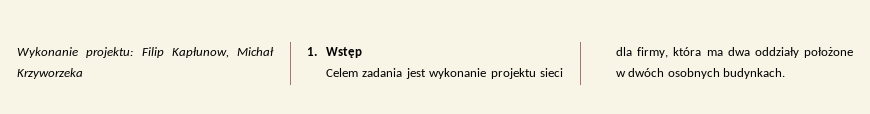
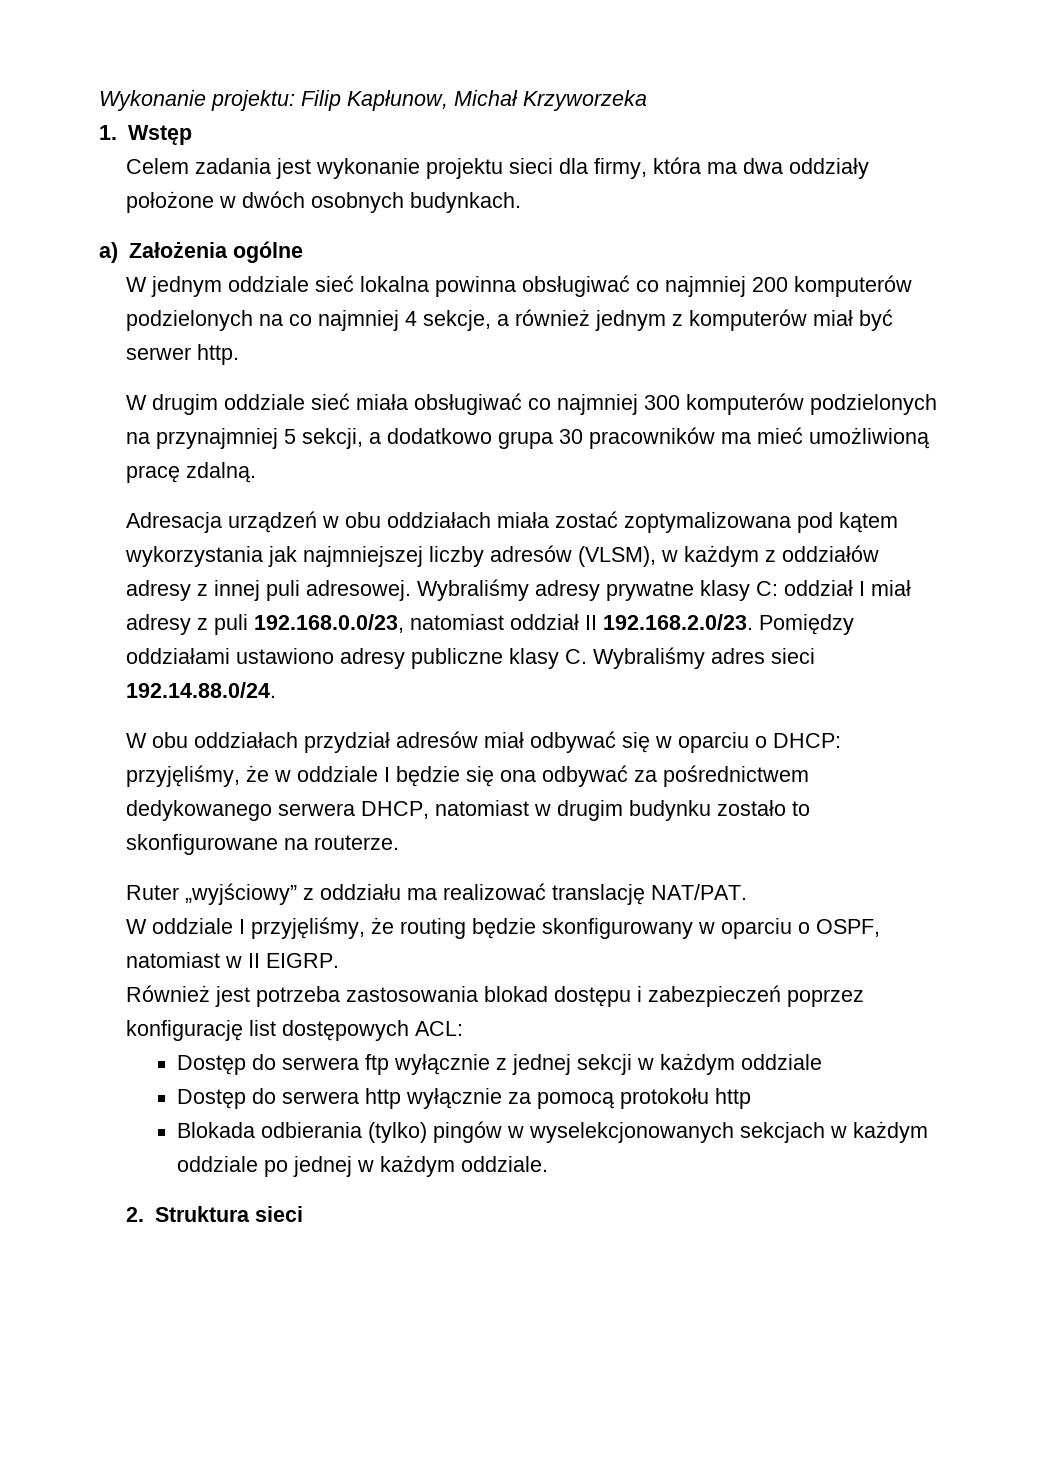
(786, 73) none -> [99,241,303,263] [126,275,913,297] [126,309,894,331] [126,344,240,365] [126,393,938,415] [126,427,930,449] [126,462,257,483] [126,511,899,533] [125,545,880,567] [126,579,912,601] [126,614,855,635] [126,647,816,669] [126,682,277,698] [126,731,842,753] [126,765,810,787] [126,800,811,821] [126,834,400,855] [126,883,748,905] [126,917,881,939] [126,952,340,968] [126,985,865,1007] [126,1020,464,1041] [177,1053,823,1075] [177,1088,752,1109] [177,1121,929,1143] [177,1155,549,1177] [126,1206,304,1222] // a) Założenia ogólne // W jednym oddziale sieć lokalna powinna obsługiwać co najmniej 200 komputerów podzielonych na co najmniej 4 sekcje, a również jednym z komputerów miał być serwer http. // W drugim oddziale sieć miała obsługiwać co najmniej 300 komputerów podzielonych na przynajmniej 5 sekcji, a dodatkowo grupa 30 pracowników ma mieć umożliwioną pracę zdalną. // Adresacja urządzeń w obu oddziałach miała zostać zoptymalizowana pod kątem wykorzystania jak najmniejszej liczby adresów (VLSM), w każdym z oddziałów adresy z innej puli adresowej. Wybraliśmy adresy prywatne klasy C: oddział I miał adresy z puli 192.168.0.0/23, natomiast oddział II 192.168.2.0/23. Pomiędzy oddziałami ustawiono adresy publiczne klasy C. Wybraliśmy adres sieci 192.14.88.0/24. // W obu oddziałach przydział adresów miał odbywać się w oparciu o DHCP: przyjęliśmy, że w oddziale I będzie się ona odbywać za pośrednictwem dedykowanego serwera DHCP, natomiast w drugim budynku zostało to skonfigurowane na routerze. // Ruter „wyjściowy” z oddziału ma realizować translację NAT/PAT. // W oddziale I przyjęliśmy, że routing będzie skonfigurowany w oparciu o OSPF, natomiast w II EIGRP. // Również jest potrzeba zastosowania blokad dostępu i zabezpieczeń poprzez konfigurację list dostępowych ACL: // Dostęp do serwera ftp wyłącznie z jednej sekcji w każdym oddziale // Dostęp do serwera http wyłącznie za pomocą protokołu http // Blokada odbierania (tylko) pingów w wyselekcjonowanych sekcjach w każdym oddziale po jednej w każdym oddziale. // 2. Struktura sieci

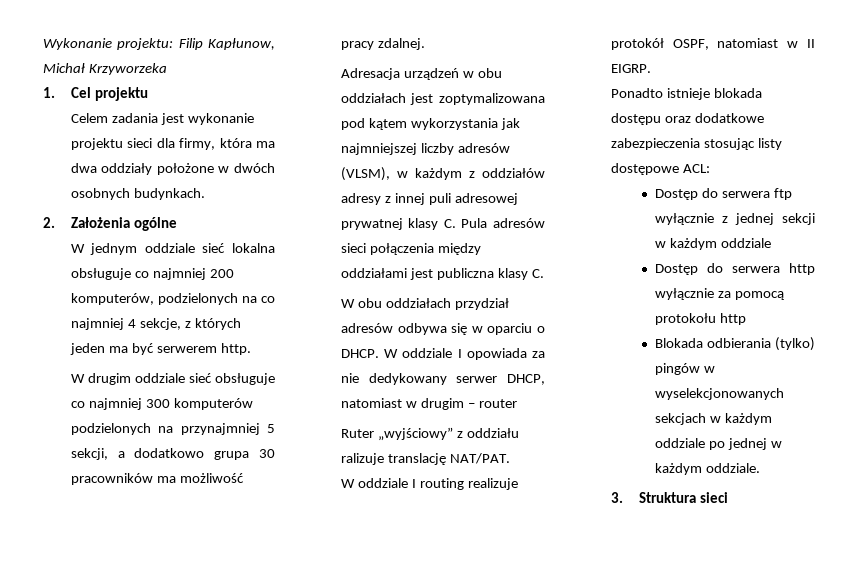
[127,125,192,145] Wstęp -> [70,87,148,101] Cel projektu
[99,242,118,263] a) -> [43,217,55,228] 2.
[435,275,631,297] powinna obsługiwać -> [70,268,131,280] obsługuje
[794,275,913,297] komputerów -> [70,293,154,305] komputerów,
[497,309,894,331] [126,347,192,360] a również jednym z komputerów miał być serwer -> [184,318,241,330] [69,343,217,355] z których jeden ma być serwerem
[356,393,523,415] miała obsługiwać -> [215,373,275,385] obsługuje
[757,427,930,449] [126,462,257,483] mieć umożliwioną pracę zdalną. -> [179,473,244,483] [340,38,425,50] możliwość pracy zdalnej.
[497,511,619,528] miała zostać -> [410,93,434,105] jest
[306,579,912,601] [126,614,855,635] [126,647,816,669] [126,682,277,698] adresowej. Wybraliśmy adresy prywatne klasy C: oddział I miał adresy z puli 192.168.0.0/23, natomiast oddział II 192.168.2.0/23. Pomiędzy oddziałami ustawiono adresy publiczne klasy C. Wybraliśmy adres sieci 192.14.88.0/24. -> [454,193,518,205] [340,218,545,230] [340,243,481,255] [340,268,544,280] adresowej prywatnej klasy C. Pula adresów sieci połączenia między oddziałami jest publiczna klasy C.
[484,731,617,753] miał odbywać -> [397,323,447,335] odbywa
[773,733,842,748] [126,765,810,787] [126,800,811,821] [126,834,400,855] DHCP: przyjęliśmy, że w oddziale I będzie się ona odbywać za pośrednictwem dedykowanego serwera DHCP, natomiast w drugim budynku zostało to skonfigurowane na routerze. -> [340,348,545,360] [340,373,545,385] [340,398,517,410] DHCP. W oddziale I opowiada za nie dedykowany serwer DHCP, natomiast w drugim – router
[407,883,547,900] ma realizować -> [340,453,384,465] ralizuje
[251,917,811,939] przyjęliśmy, że routing będzie skonfigurowany w oparciu o -> [419,478,518,490] [610,38,664,50] routing realizuje protokół
[126,985,865,1007] [126,1020,410,1041] Również jest potrzeba zastosowania blokad dostępu i zabezpieczeń poprzez konfigurację list dostępowych -> [610,88,762,100] [610,113,764,125] [610,138,782,150] [610,163,679,175] Ponadto istnieje blokada dostępu oraz dodatkowe zabezpieczenia stosując listy dostępowe
[126,1207,145,1222] 2. -> [610,492,623,503] 3.

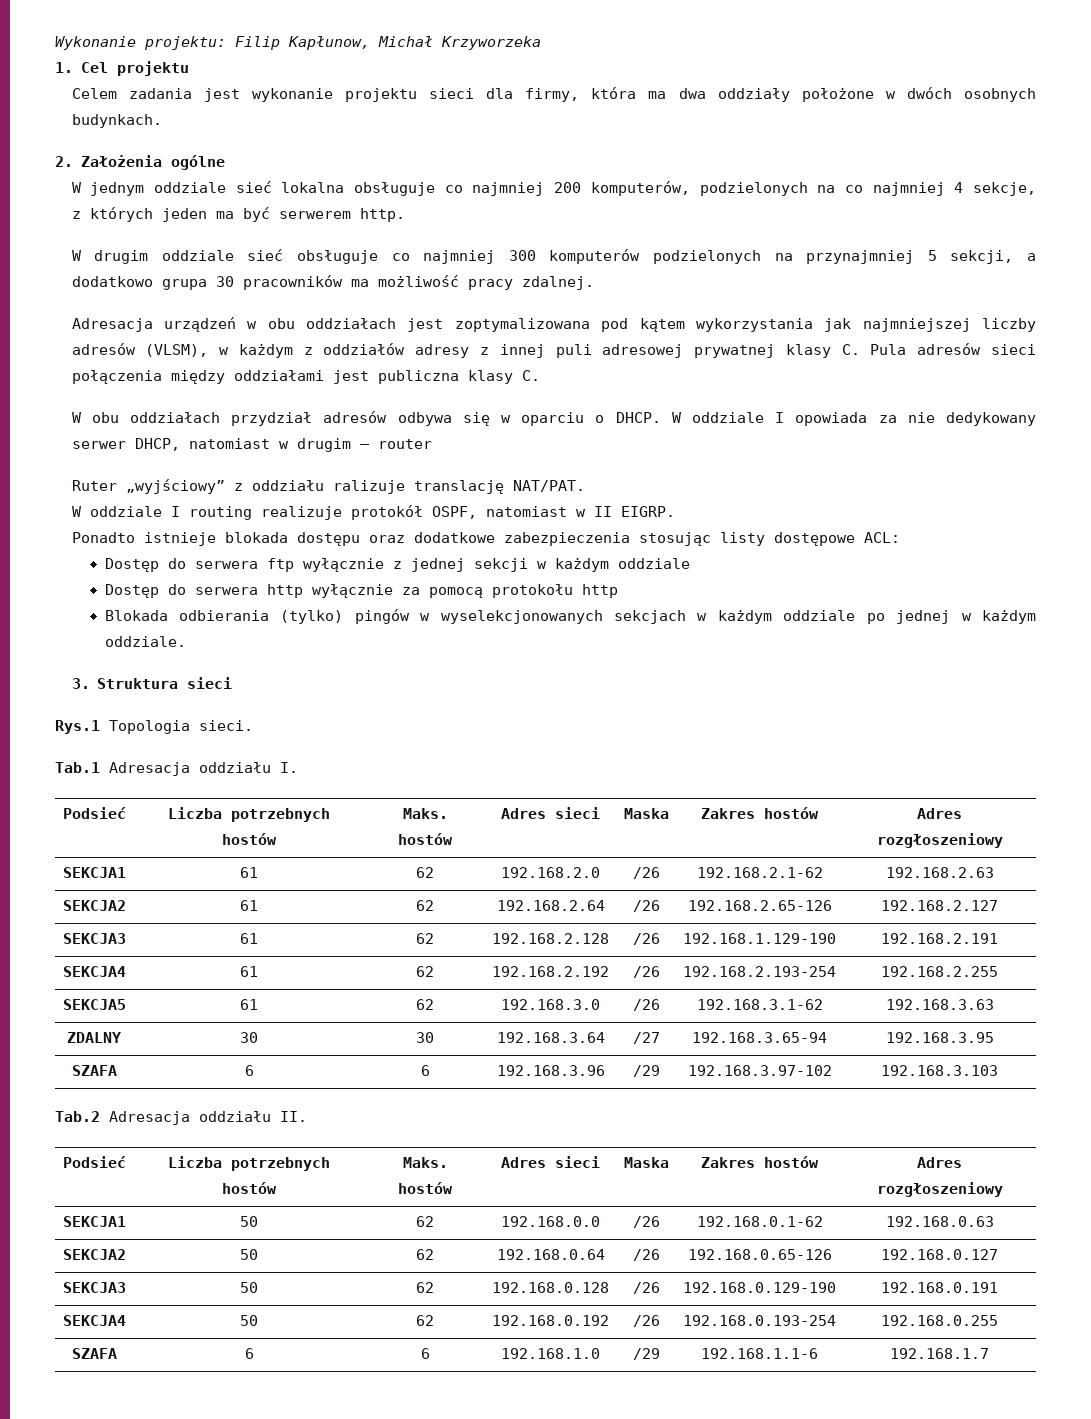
(728, 497) none -> [55,720,253,734] [55,762,298,776] [62,807,126,819] [168,807,330,822] [222,833,277,845] [402,808,448,819] [398,833,453,845] [501,807,600,819] [623,808,669,819] [701,807,819,819] [917,808,962,819] [876,833,1003,848] [62,867,126,878] [240,867,258,878] [416,867,434,878] [501,867,600,878] [632,867,660,879] [696,867,823,878] [885,867,994,878] [62,900,126,911] [240,900,258,911] [416,900,434,911] [496,900,605,911] [632,900,660,912] [687,900,832,911] [881,900,998,911] [62,933,126,944] [240,933,258,944] [416,933,434,944] [492,933,609,944] [632,933,660,945] [683,933,836,944] [881,933,998,944] [62,966,126,977] [240,966,258,977] [416,966,434,977] [492,966,609,977] [632,966,660,978] [683,966,836,977] [881,966,998,977] [62,999,126,1010] [240,999,258,1010] [416,999,434,1010] [501,999,600,1010] [632,999,660,1011] [696,999,823,1010] [885,999,994,1010] [67,1032,121,1043] [240,1032,258,1043] [416,1032,434,1043] [496,1032,605,1043] [632,1032,660,1044] [692,1032,827,1043] [885,1032,994,1043] [71,1065,117,1076] [244,1065,254,1076] [420,1065,430,1076] [496,1065,605,1076] [632,1065,660,1077] [687,1065,832,1076] [881,1065,998,1076] [55,1111,307,1125] [62,1156,126,1168] [168,1156,330,1171] [222,1182,277,1194] [402,1157,448,1168] [398,1182,453,1194] [501,1156,600,1168] [623,1157,669,1168] [701,1156,819,1168] [917,1157,962,1168] [876,1182,1003,1197] [62,1216,126,1227] [240,1216,258,1227] [416,1216,434,1227] [501,1216,600,1227] [632,1216,660,1228] [696,1216,823,1227] [885,1216,994,1227] [62,1249,126,1260] [240,1249,258,1260] [416,1249,434,1260] [496,1249,605,1260] [632,1249,660,1261] [687,1249,832,1260] [881,1249,998,1260] [62,1282,126,1293] [240,1282,258,1293] [416,1282,434,1293] [492,1282,609,1293] [632,1282,660,1294] [683,1282,836,1293] [881,1282,998,1293] [62,1315,126,1326] [240,1315,258,1326] [416,1315,434,1326] [492,1315,609,1326] [632,1315,660,1327] [683,1315,836,1326] [881,1315,998,1326] [71,1348,117,1359] [244,1348,254,1359] [420,1348,430,1359] [501,1348,600,1359] [632,1348,660,1360] [701,1348,818,1359] [890,1348,989,1359] // Rys.1 Topologia sieci. // Tab.1 Adresacja oddziału I. // Podsieć | Liczba potrzebnych hostów | Maks. hostów | Adres sieci | Maska | Zakres hostów | Adres rozgłoszeniowy // SEKCJA1 | 61 | 62 | 192.168.2.0 | /26 | 192.168.2.1-62 | 192.168.2.63 // SEKCJA2 | 61 | 62 | 192.168.2.64 | /26 | 192.168.2.65-126 | 192.168.2.127 // SEKCJA3 | 61 | 62 | 192.168.2.128 | /26 | 192.168.1.129-190 | 192.168.2.191 // SEKCJA4 | 61 | 62 | 192.168.2.192 | /26 | 192.168.2.193-254 | 192.168.2.255 // SEKCJA5 | 61 | 62 | 192.168.3.0 | /26 | 192.168.3.1-62 | 192.168.3.63 // ZDALNY | 30 | 30 | 192.168.3.64 | /27 | 192.168.3.65-94 | 192.168.3.95 // SZAFA | 6 | 6 | 192.168.3.96 | /29 | 192.168.3.97-102 | 192.168.3.103 // Tab.2 Adresacja oddziału II. // Podsieć | Liczba potrzebnych hostów | Maks. hostów | Adres sieci | Maska | Zakres hostów | Adres rozgłoszeniowy // SEKCJA1 | 50 | 62 | 192.168.0.0 | /26 | 192.168.0.1-62 | 192.168.0.63 // SEKCJA2 | 50 | 62 | 192.168.0.64 | /26 | 192.168.0.65-126 | 192.168.0.127 // SEKCJA3 | 50 | 62 | 192.168.0.128 | /26 | 192.168.0.129-190 | 192.168.0.191 // SEKCJA4 | 50 | 62 | 192.168.0.192 | /26 | 192.168.0.193-254 | 192.168.0.255 // SZAFA | 6 | 6 | 192.168.1.0 | /29 | 192.168.1.1-6 | 192.168.1.7

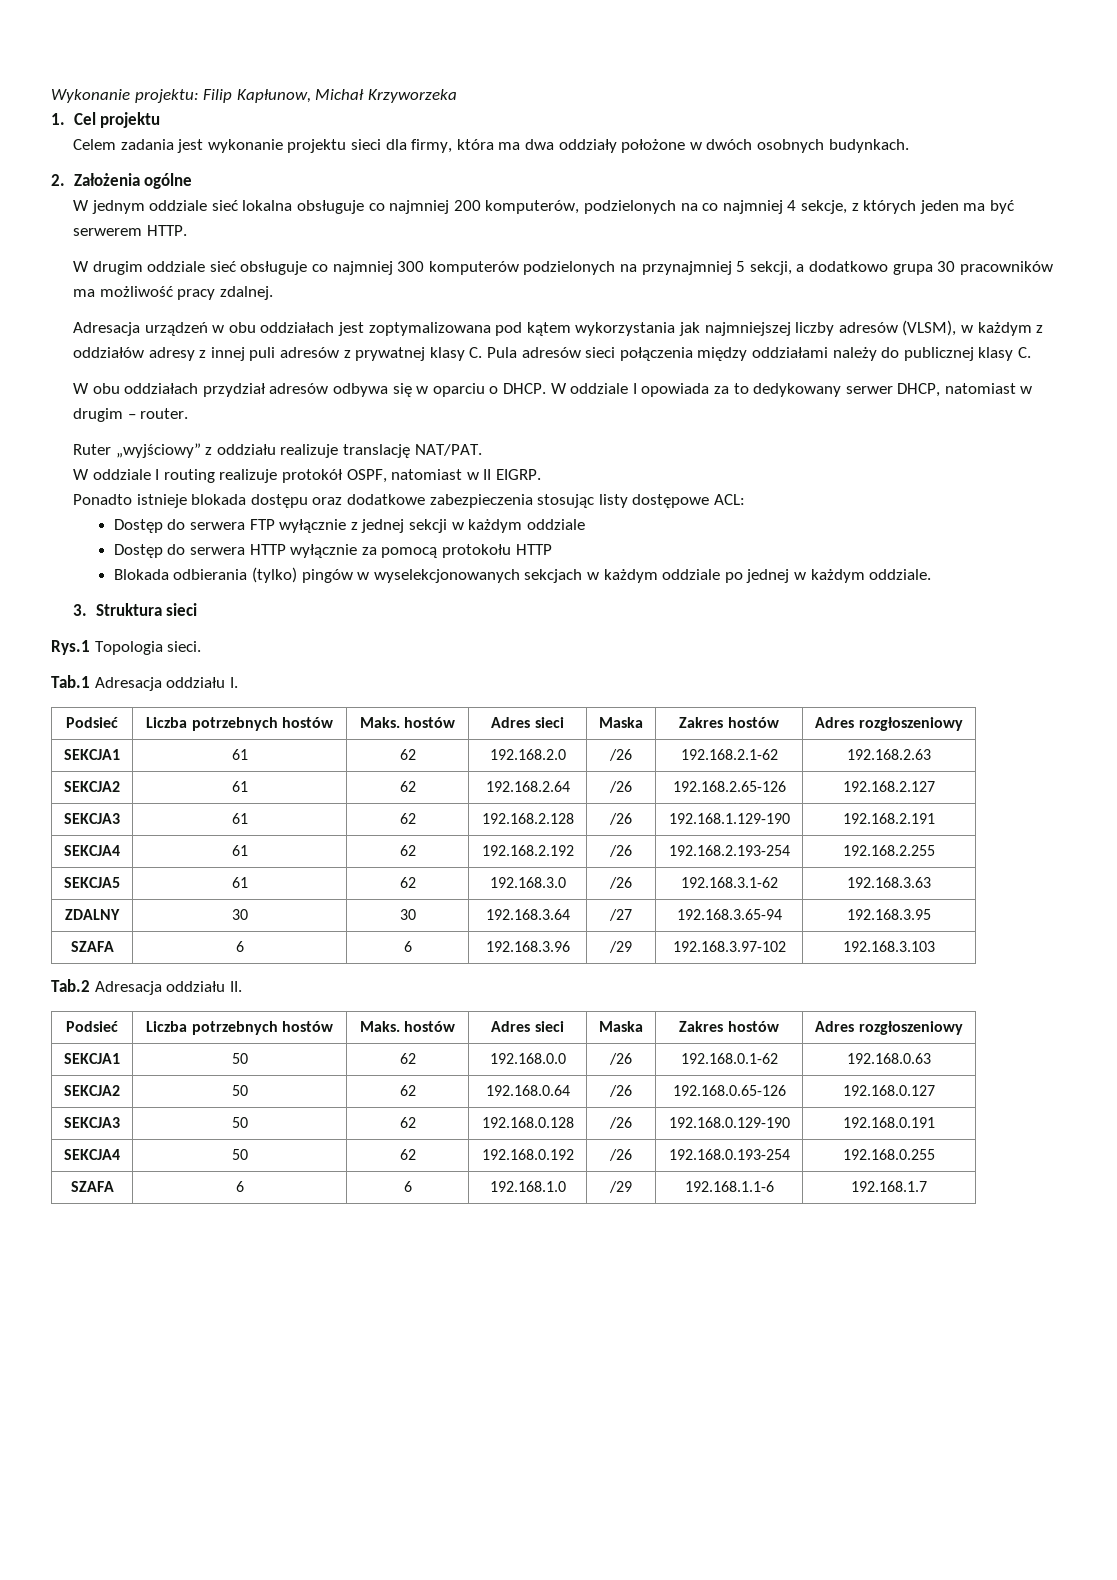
[359,208,405,222] http. -> [146,225,187,236] HTTP.
[602,344,684,358] adresowej -> [280,347,351,358] adresów z
[332,370,459,384] jest publiczna -> [832,347,974,361] należy do publicznej
[907,412,935,423] nie -> [733,383,749,394] to
[377,439,432,449] router -> [140,408,189,419] router.
[332,480,405,494] ralizuje -> [280,444,339,458] realizuje
[266,558,294,572] ftp -> [249,519,275,530] FTP
[266,584,303,598] http -> [249,544,286,555] HTTP
[581,584,618,598] http -> [515,544,552,555] HTTP

